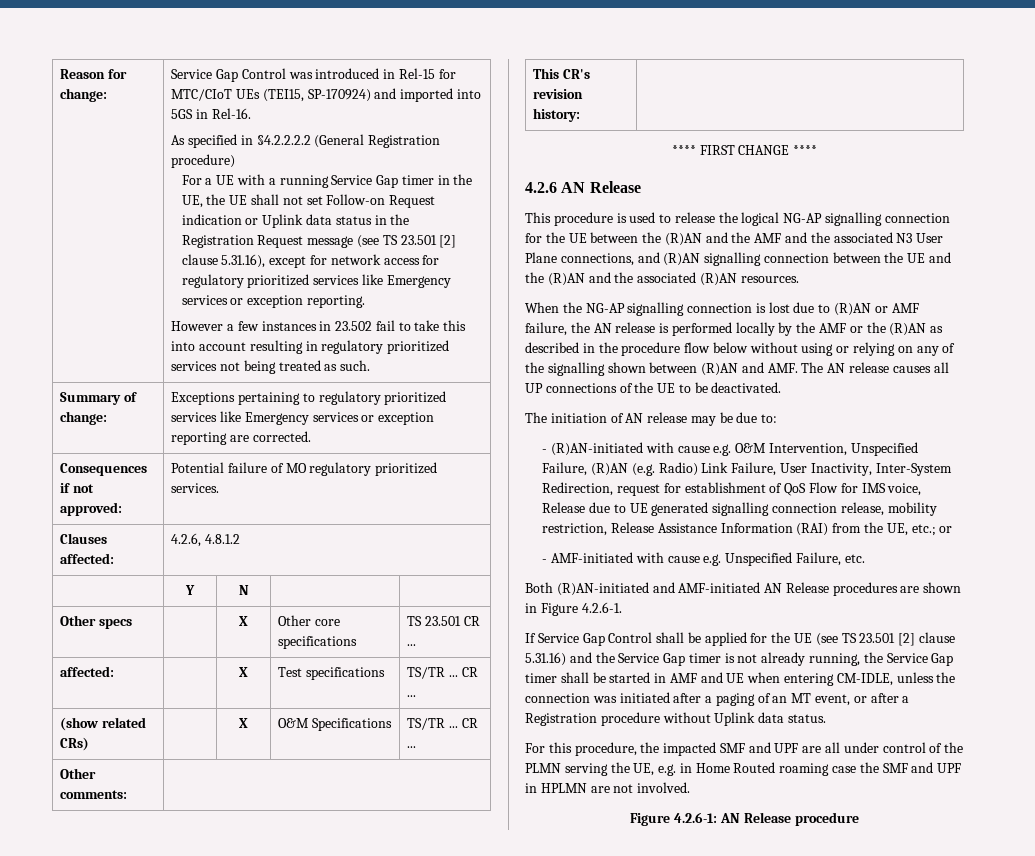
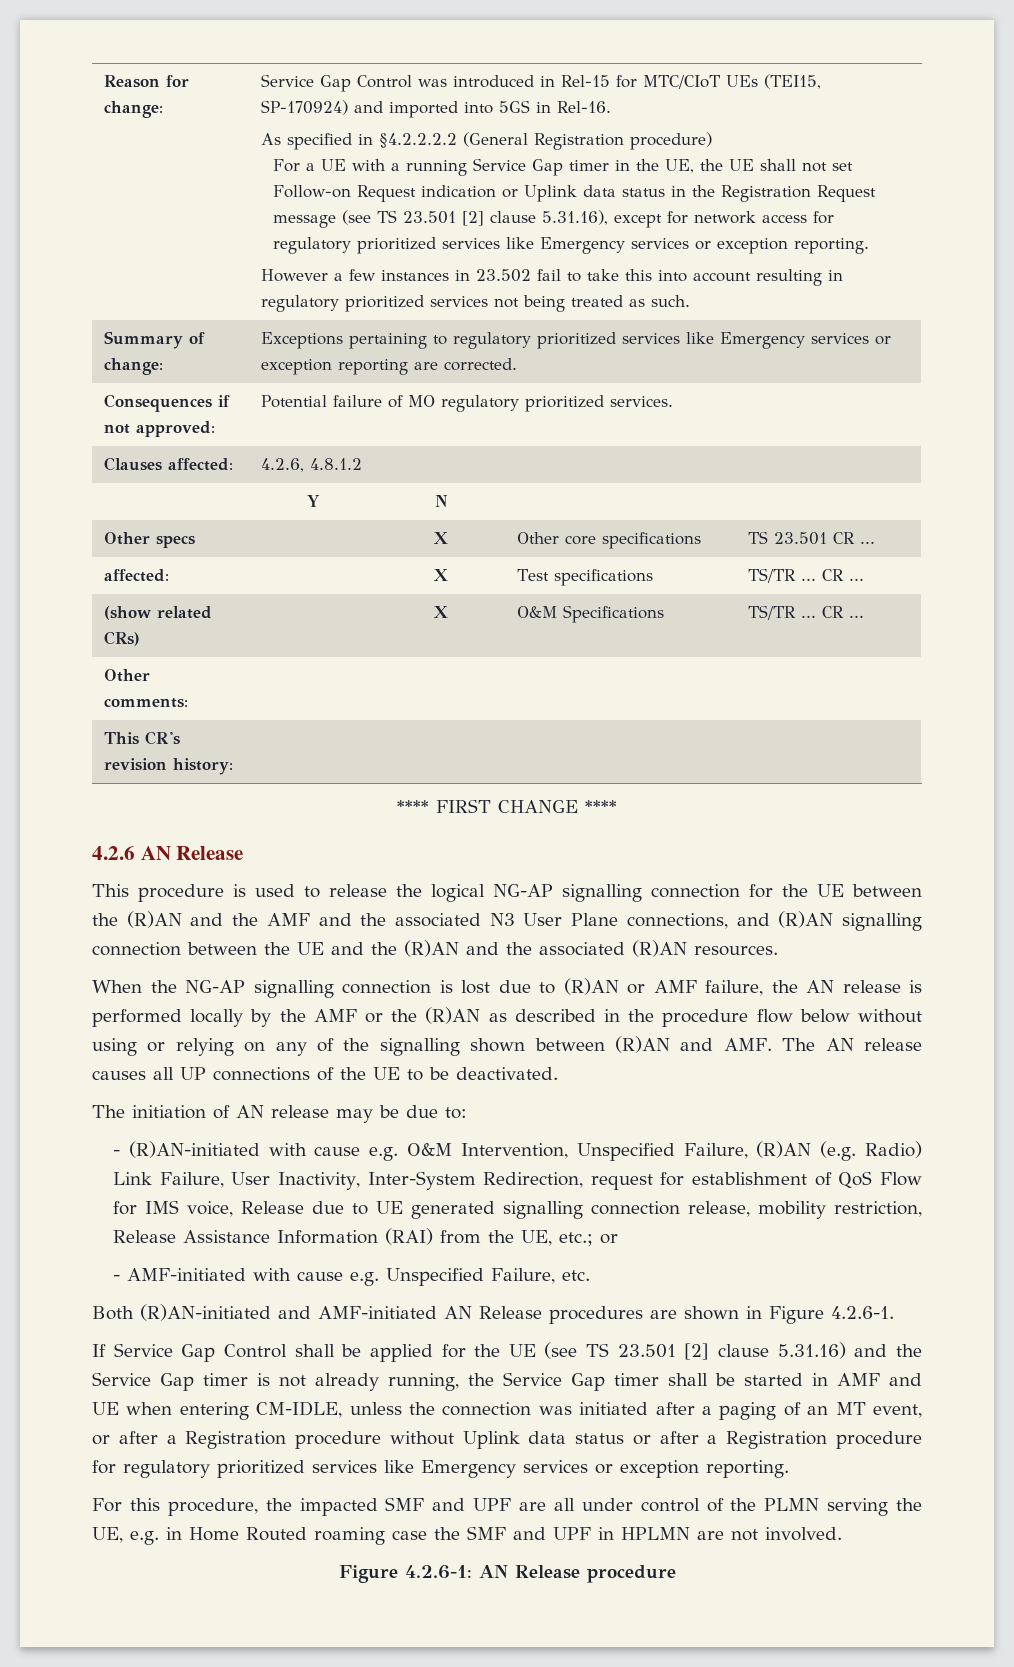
[787,714,826,723] status. -> [575,1431,922,1449] [92,1460,789,1478] status or after a Registration procedure for regulatory prioritized services like Emergency services or exception reporting.

